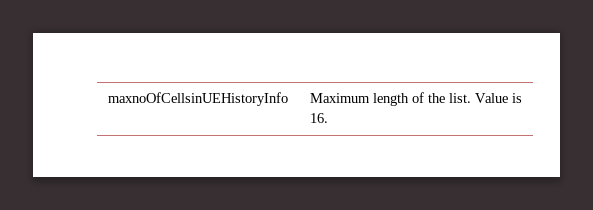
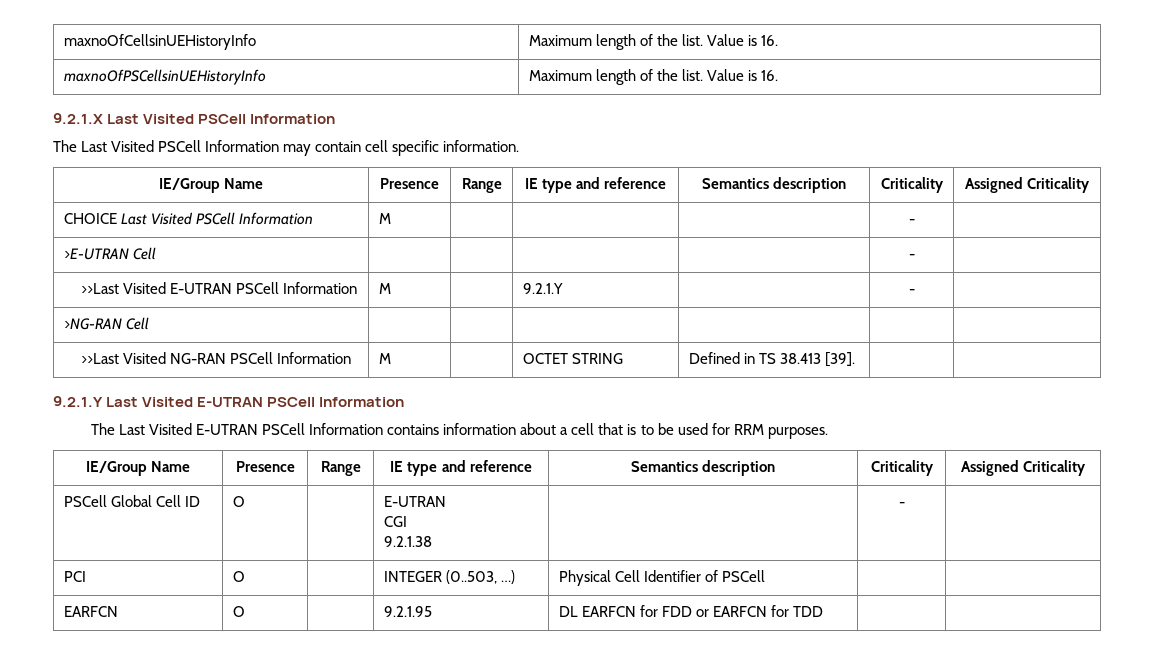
(328, 118) none -> [63,69,266,85] [528,69,779,85] [53,113,336,124] [53,140,520,156] [158,178,264,193] [380,178,439,189] [461,178,502,193] [524,177,667,193] [701,177,847,193] [880,177,944,193] [964,177,1091,193] [63,212,313,225] [378,213,391,224] [908,219,915,224] [63,247,156,260] [908,254,915,259] [80,282,357,294] [378,283,391,294] [522,283,563,294] [908,289,915,294] [63,317,149,330] [80,352,351,364] [378,353,391,364] [522,353,623,364] [688,352,855,367] [53,396,405,407] [90,423,828,439] [85,461,191,476] [235,461,295,472] [320,461,361,476] [390,460,532,476] [630,460,776,476] [870,460,934,476] [960,460,1087,476] [63,495,200,507] [232,496,245,507] [383,496,446,507] [383,516,407,527] [383,536,432,547] [898,502,905,507] [63,571,86,582] [232,571,245,582] [383,570,515,584] [558,570,765,586] [63,606,118,617] [232,606,245,617] [383,606,432,617] [558,605,824,617] // maxnoOfPSCellsinUEHistoryInfo | Maximum length of the list. Value is 16. // 9.2.1.X Last Visited PSCell Information // The Last Visited PSCell Information may contain cell specific information. // IE/Group Name | Presence | Range | IE type and reference | Semantics description | Criticality | Assigned Criticality // CHOICE Last Visited PSCell Information | M | | | | - | // >E-UTRAN Cell | | | | | - | // >>Last Visited E-UTRAN PSCell Information | M | | 9.2.1.Y | | - | // >NG-RAN Cell | | | | | | // >>Last Visited NG-RAN PSCell Information | M | | OCTET STRING | Defined in TS 38.413 [39]. | | // 9.2.1.Y Last Visited E-UTRAN PSCell Information // The Last Visited E-UTRAN PSCell Information contains information about a cell that is to be used for RRM purposes. // IE/Group Name | Presence | Range | IE type and reference | Semantics description | Criticality | Assigned Criticality // PSCell Global Cell ID | O | | E-UTRAN // CGI // 9.2.1.38 | | - | // PCI | O | | INTEGER (0..503, …) | Physical Cell Identifier of PSCell | | // EARFCN | O | | 9.2.1.95 | DL EARFCN for FDD or EARFCN for TDD | |

